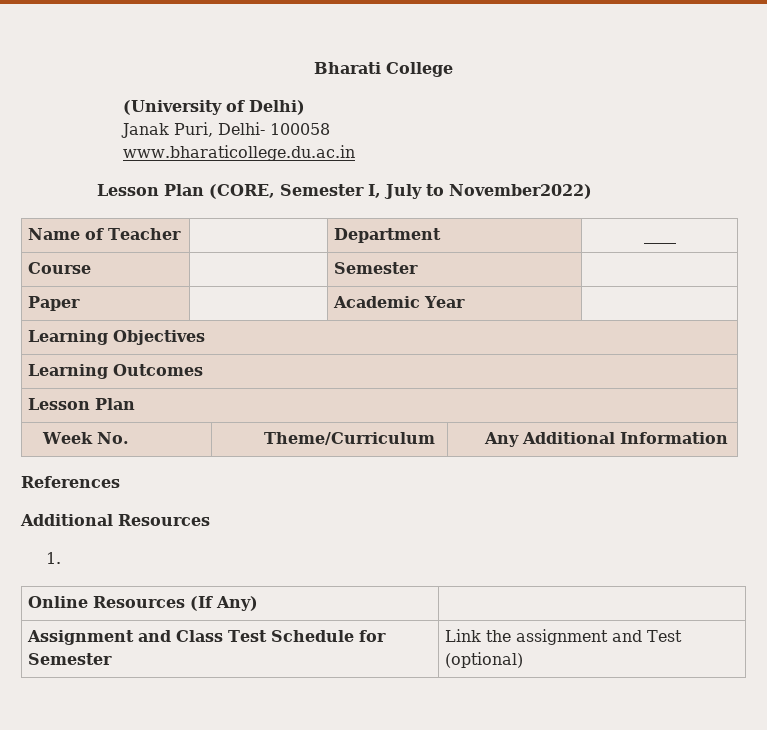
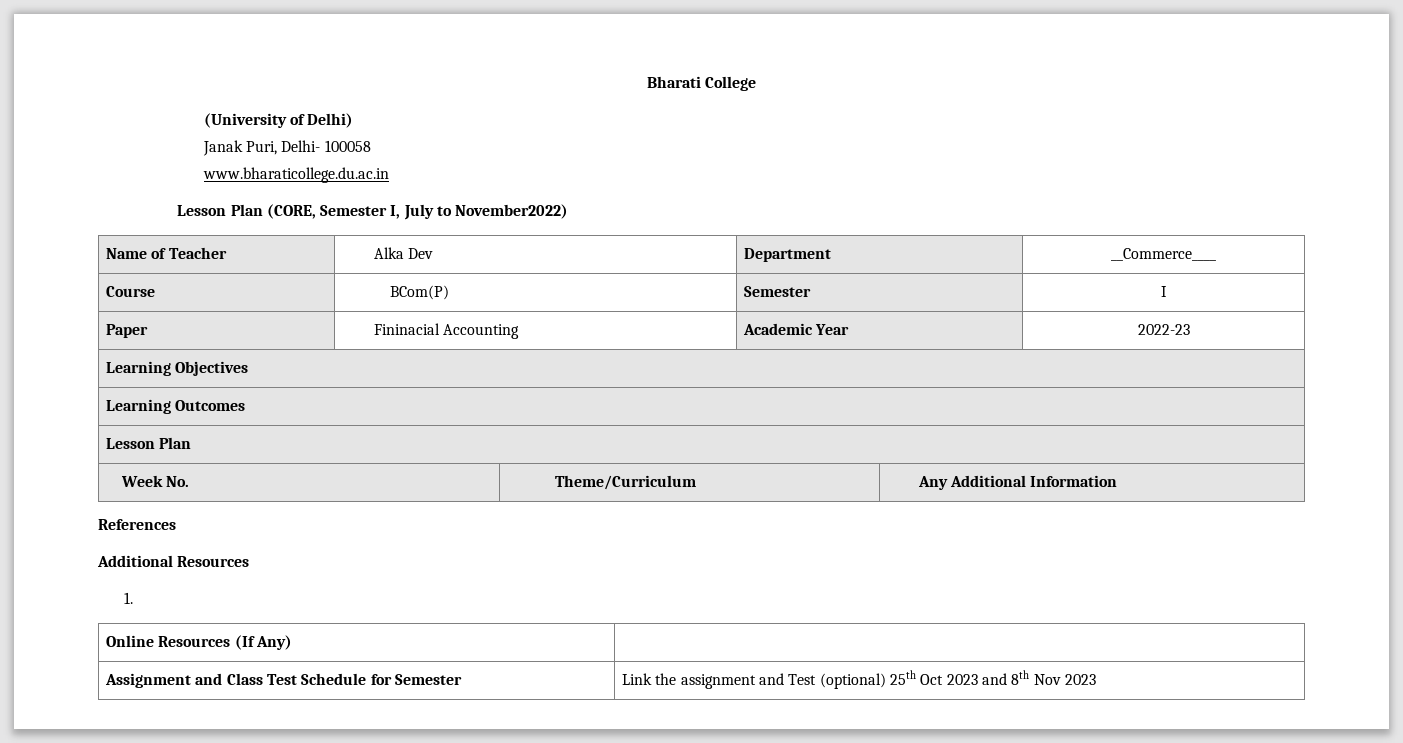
(182, 234) none -> [373,247,434,259] Alka Dev
[643,240,676,244] ____ -> [1111,248,1216,261] __Commerce____
[334,262,419,274] | Semester | -> [389,285,449,300] [744,286,812,297] [1161,286,1167,297] BCom(P) | Semester | I
(81, 303) none -> [373,323,520,339] Fininacial Accounting
(466, 302) none -> [1137,324,1190,335] 2022-23
(524, 660) none -> [889,670,1096,685] 25th Oct 2023 and 8th Nov 2023

